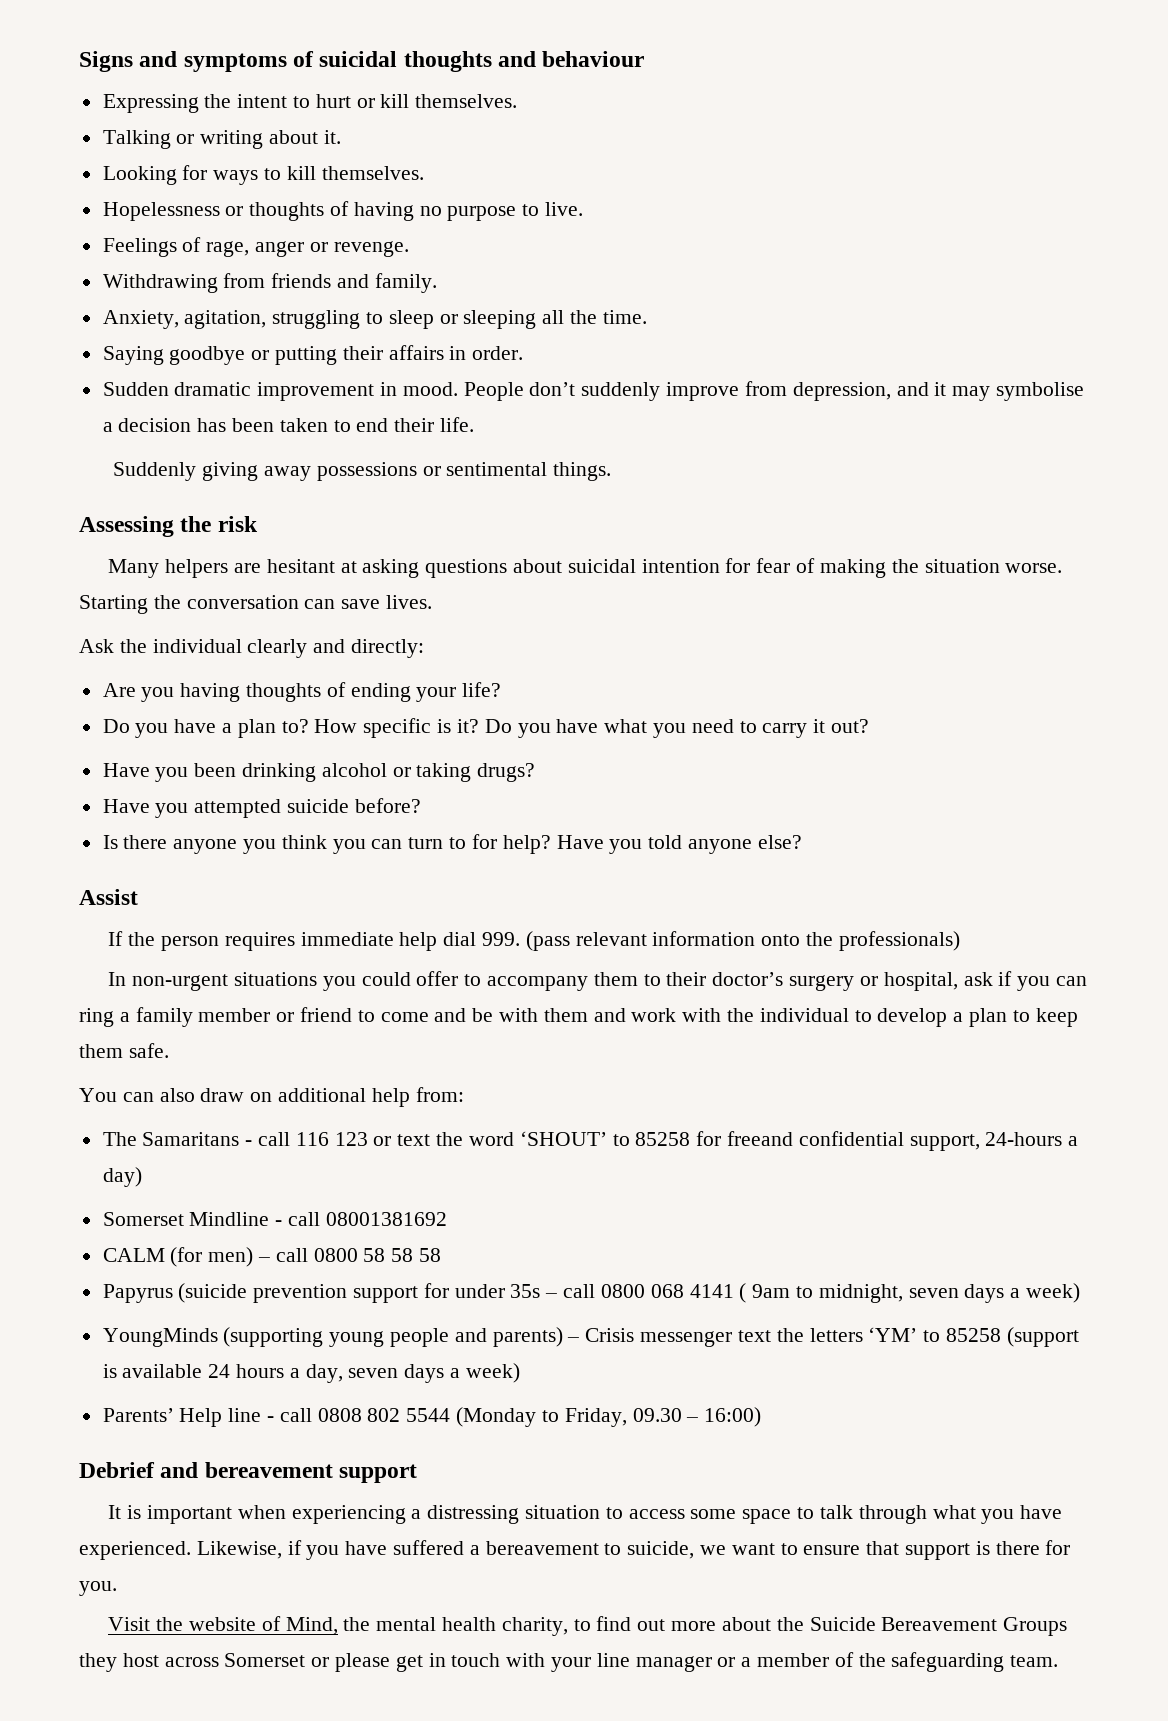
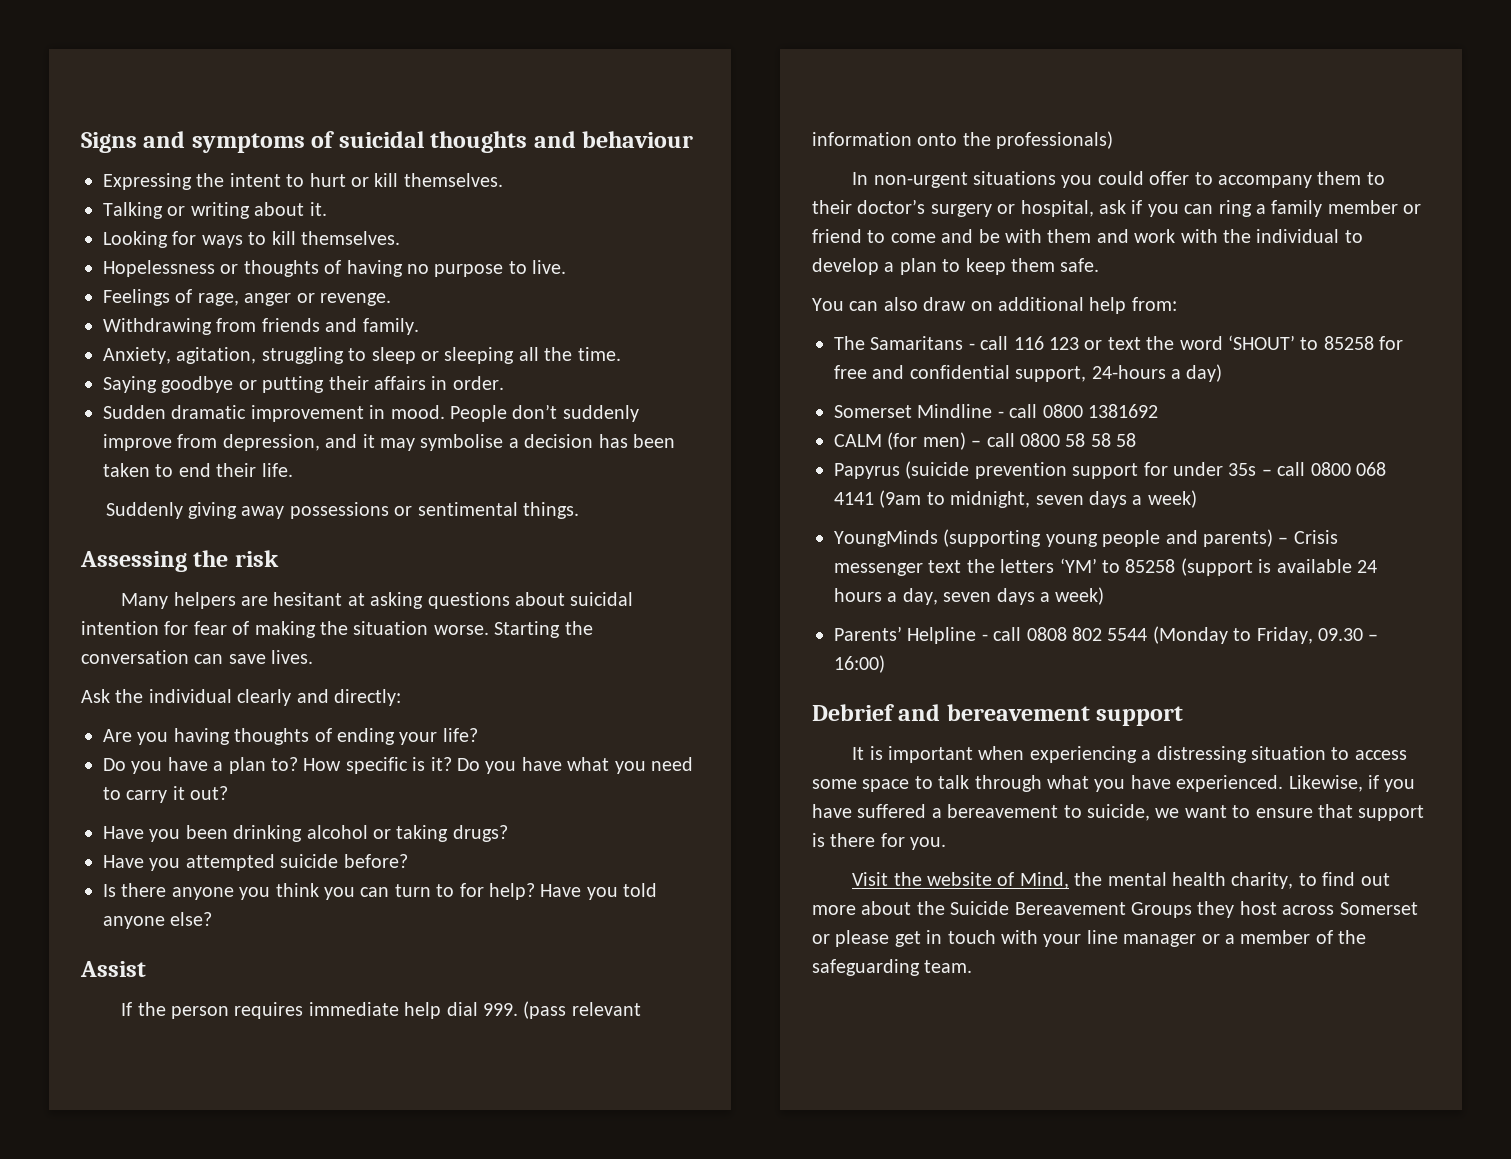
[726,1131,793,1146] freeand -> [834,365,905,379] free and
[325,1212,447,1226] 08001381692 -> [1042,404,1158,418] 0800 1381692
[739,1283,791,1303] ( 9am -> [879,490,922,508] (9am
[179,1408,262,1427] Help line -> [907,627,977,644] Helpline

